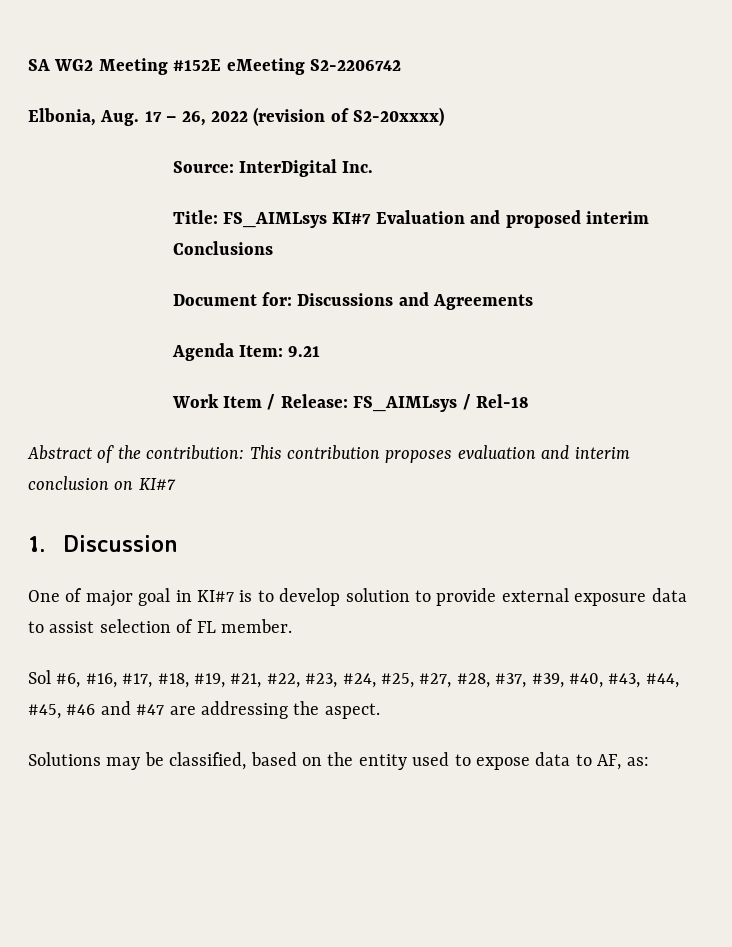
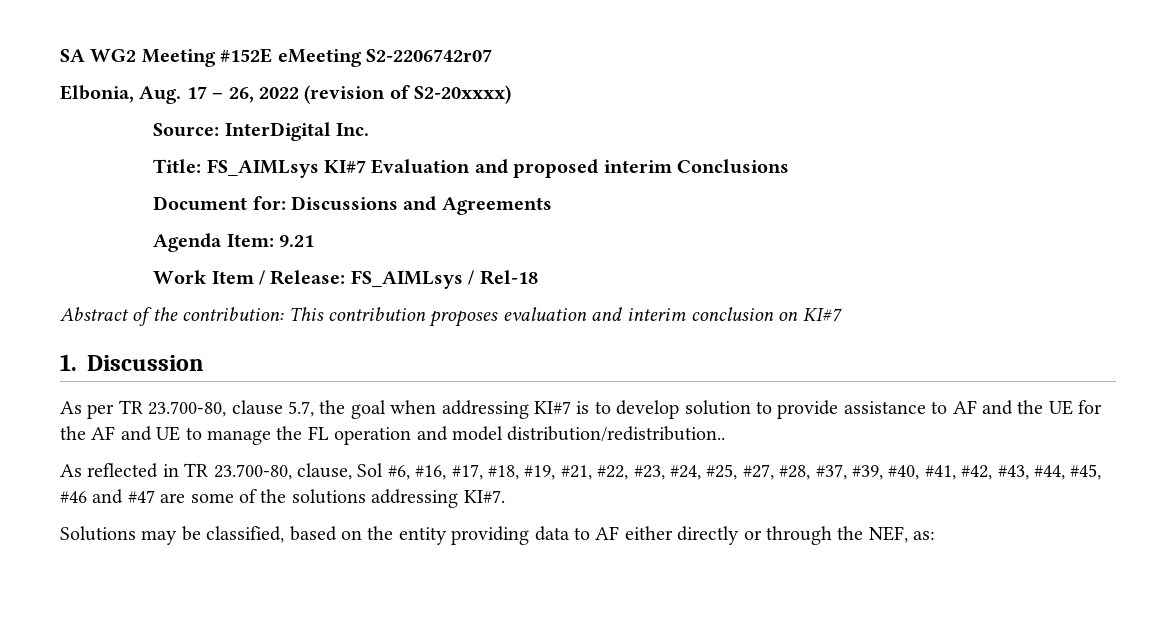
[310,59,401,71] S2-2206742 -> [366,49,492,62] S2-2206742r07
[28,588,192,607] One of major goal in -> [60,400,529,419] As per TR 23.700-80, clause 5.7, the goal when addressing
[501,588,687,606] [28,619,292,633] external exposure data to assist selection of FL member. // -> [843,400,1103,415] [60,426,726,445] [60,463,352,480] assistance to AF and the UE for the AF and UE to manage the FL operation and model distribution/redistribution.. // As reflected in TR 23.700-80, clause,
(603, 680) none -> [924,465,993,480] #41, #42,
[201,701,380,719] addressing the aspect. -> [190,489,505,508] some of the solutions addressing KI#7.
[412,752,622,770] used to expose data to AF, -> [451,526,908,545] providing data to AF either directly or through the NEF,

